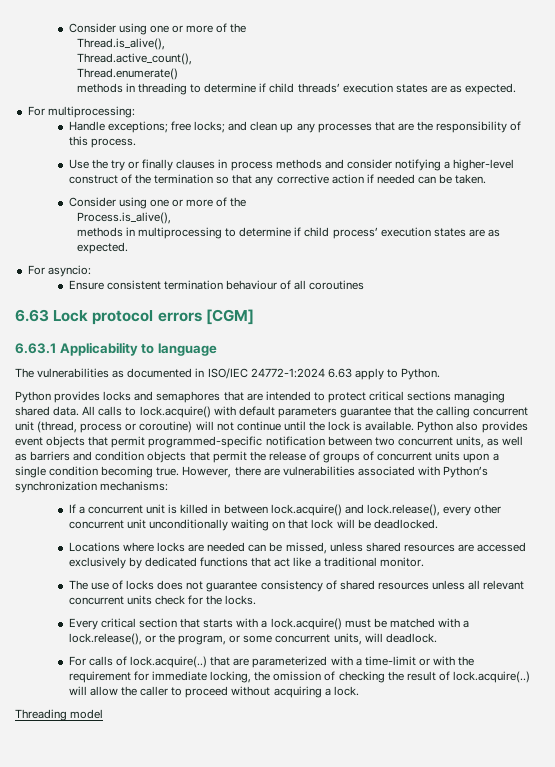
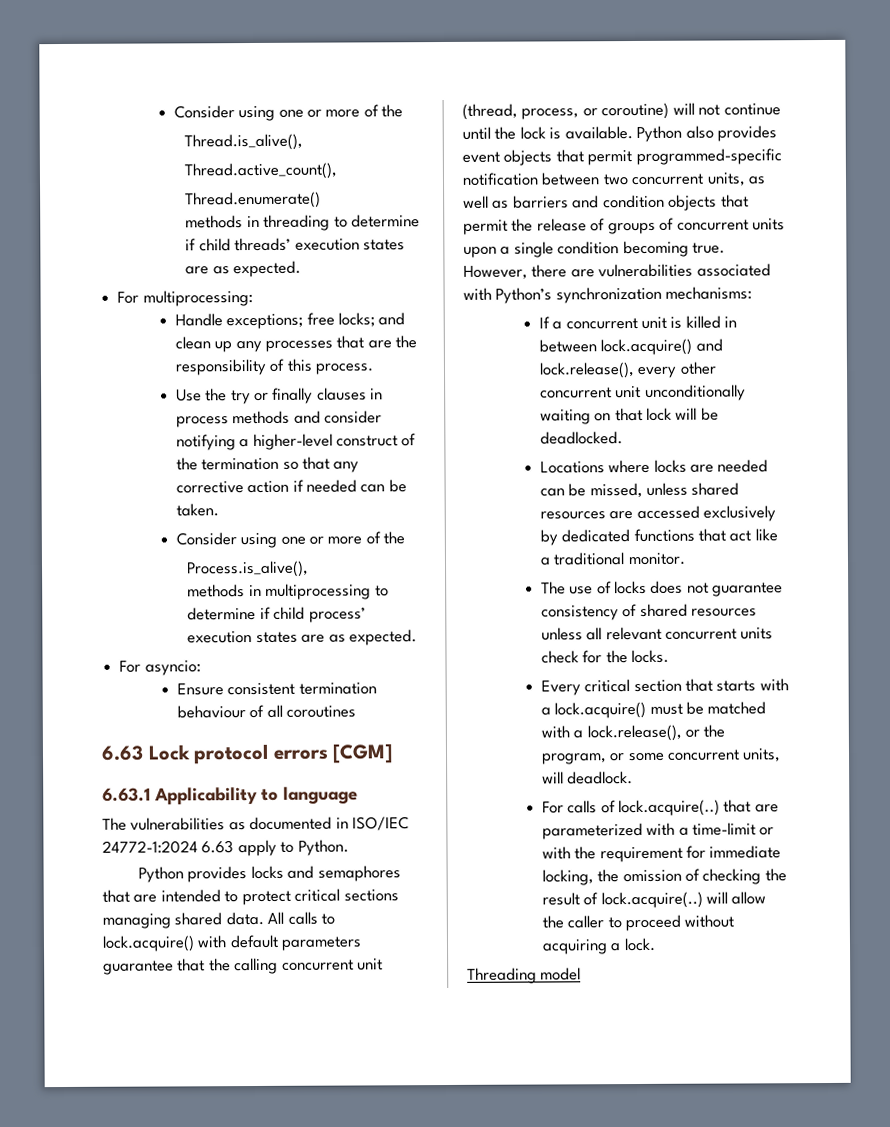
[80,423,123,433] process -> [521,108,580,120] process,

